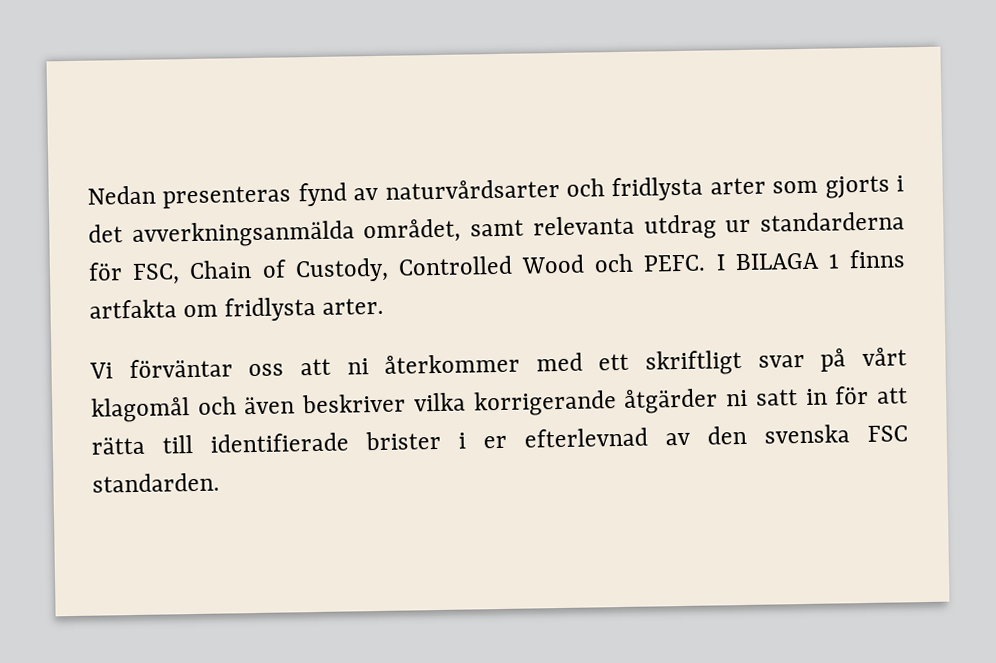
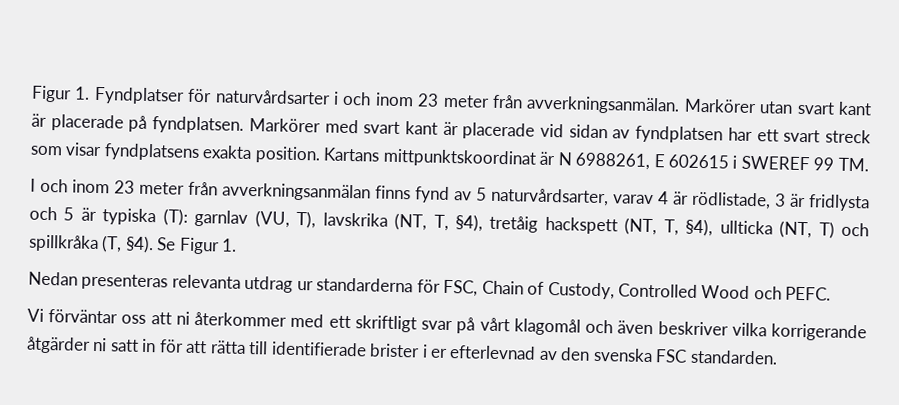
[87,175,904,209] [88,218,525,249] Nedan presenteras fynd av naturvårdsarter och fridlysta arter som gjorts i det avverkningsanmälda området, samt -> [31,85,872,116] [31,113,872,144] [30,142,869,172] [30,178,870,212] [29,206,870,239] [28,234,238,255] [28,271,169,291] Figur 1. Fyndplatser för naturvårdsarter i och inom 23 meter från avverkningsanmälan. Markörer utan svart kant är placerade på fyndplatsen. Markörer med svart kant är placerade vid sidan av fyndplatsen har ett svart streck som visar fyndplatsens exakta position. Kartans mittpunktskoordinat är N 6988261, E 602615 i SWEREF 99 TM. // I och inom 23 meter från avverkningsanmälan finns fynd av 5 naturvårdsarter, varav 4 är rödlistade, 3 är fridlysta och 5 är typiska (T): garnlav (VU, T), lavskrika (NT, T, §4), tretåig hackspett (NT, T, §4), ullticka (NT, T) och spillkråka (T, §4). Se Figur 1. // Nedan presenteras
[715,249,906,271] [89,296,385,322] I BILAGA 1 finns artfakta om fridlysta arter. -> (832, 293) none

